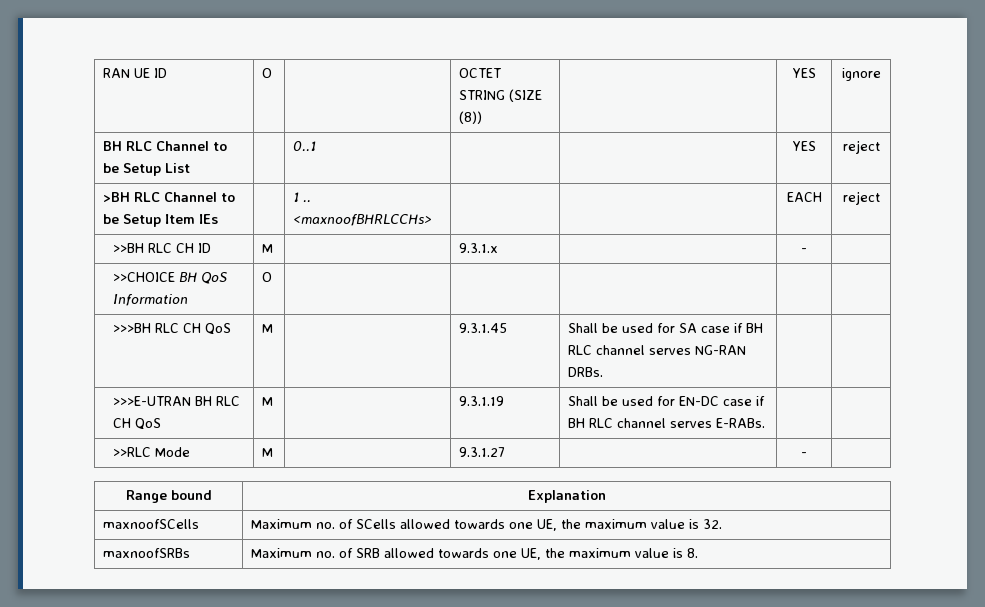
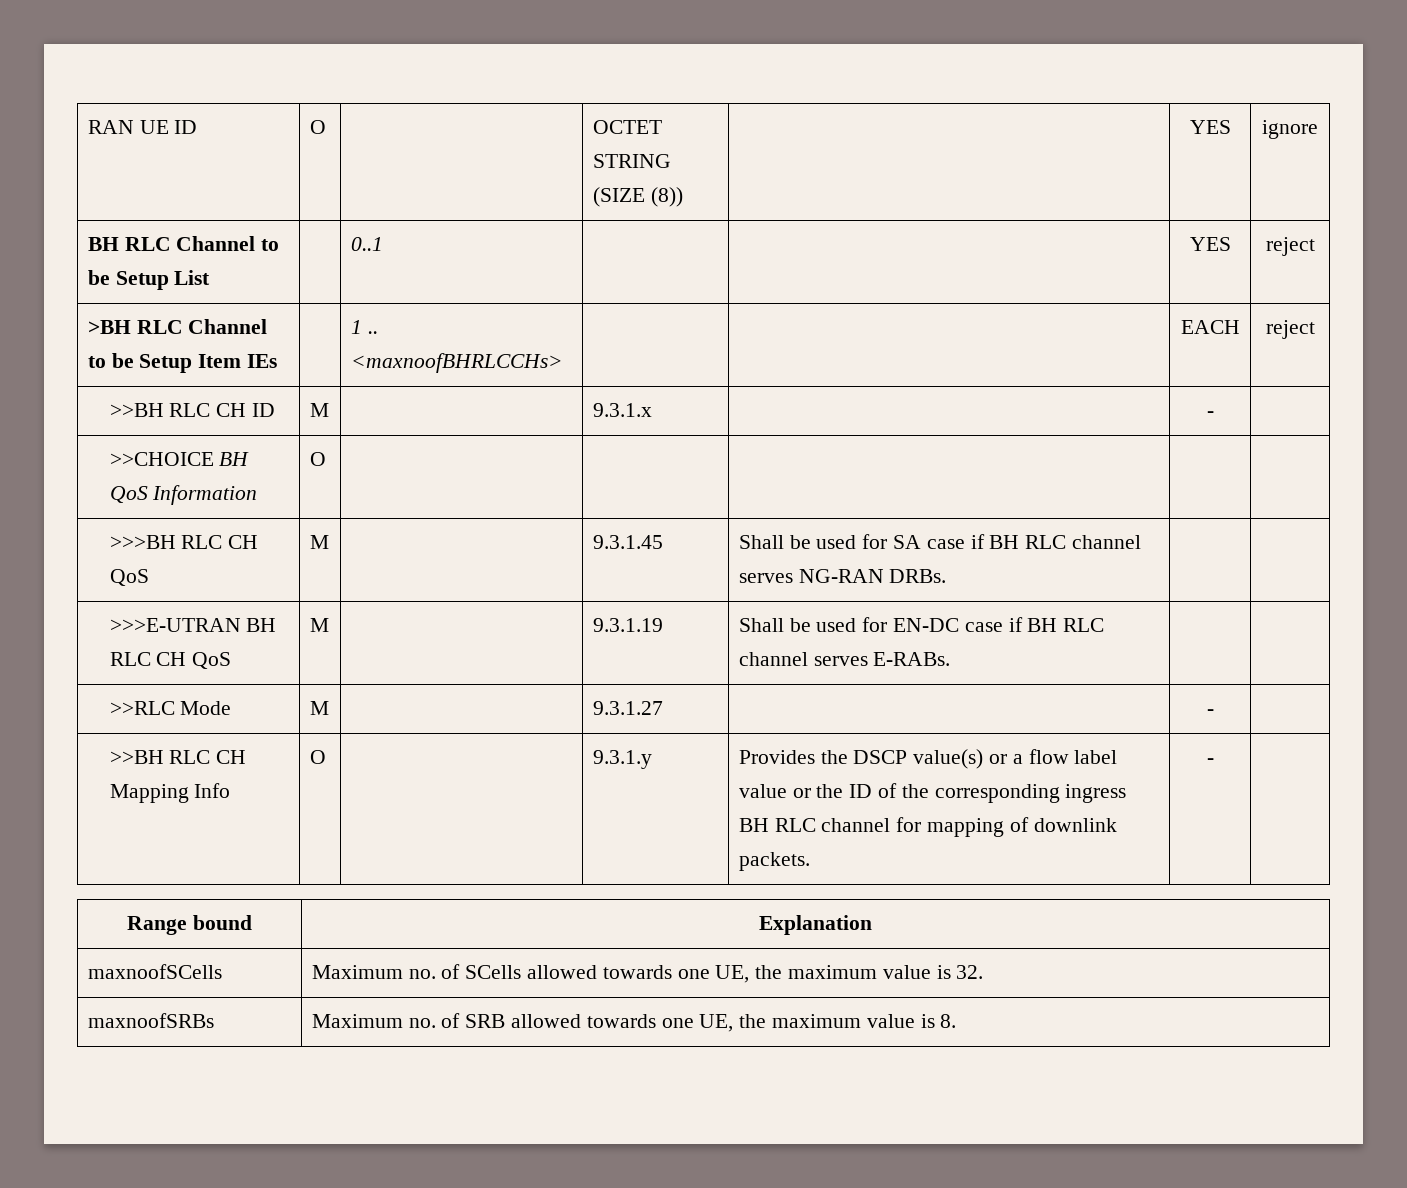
(807, 454) none -> [109,750,247,764] [109,783,231,803] [309,750,326,764] [592,750,652,769] [738,749,1118,769] [738,783,1127,803] [738,817,1117,837] [738,852,810,871] [1206,758,1214,764] // >>BH RLC CH Mapping Info | O | | 9.3.1.y | Provides the DSCP value(s) or a flow label value or the ID of the corresponding ingress BH RLC channel for mapping of downlink packets. | - |

